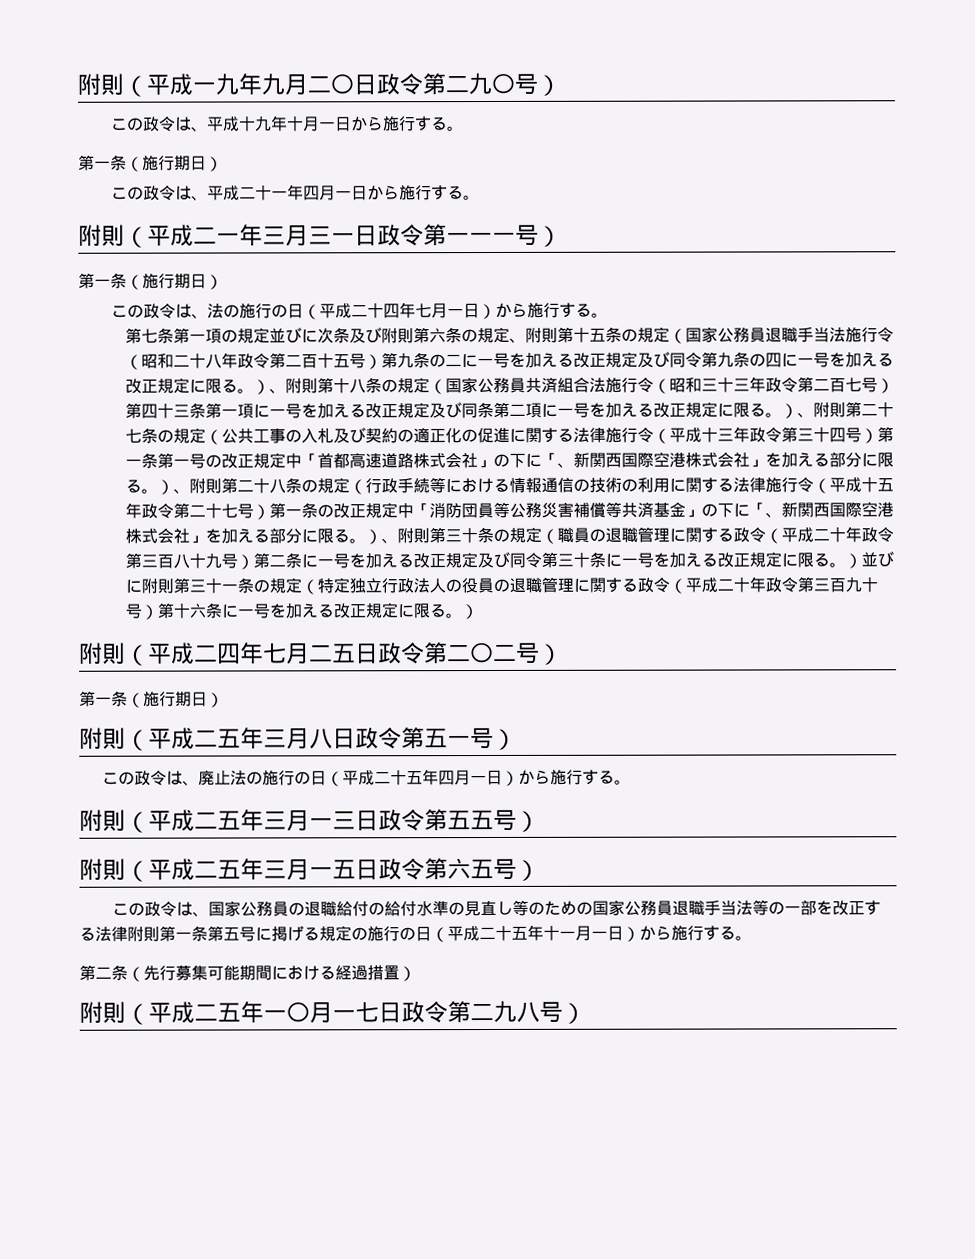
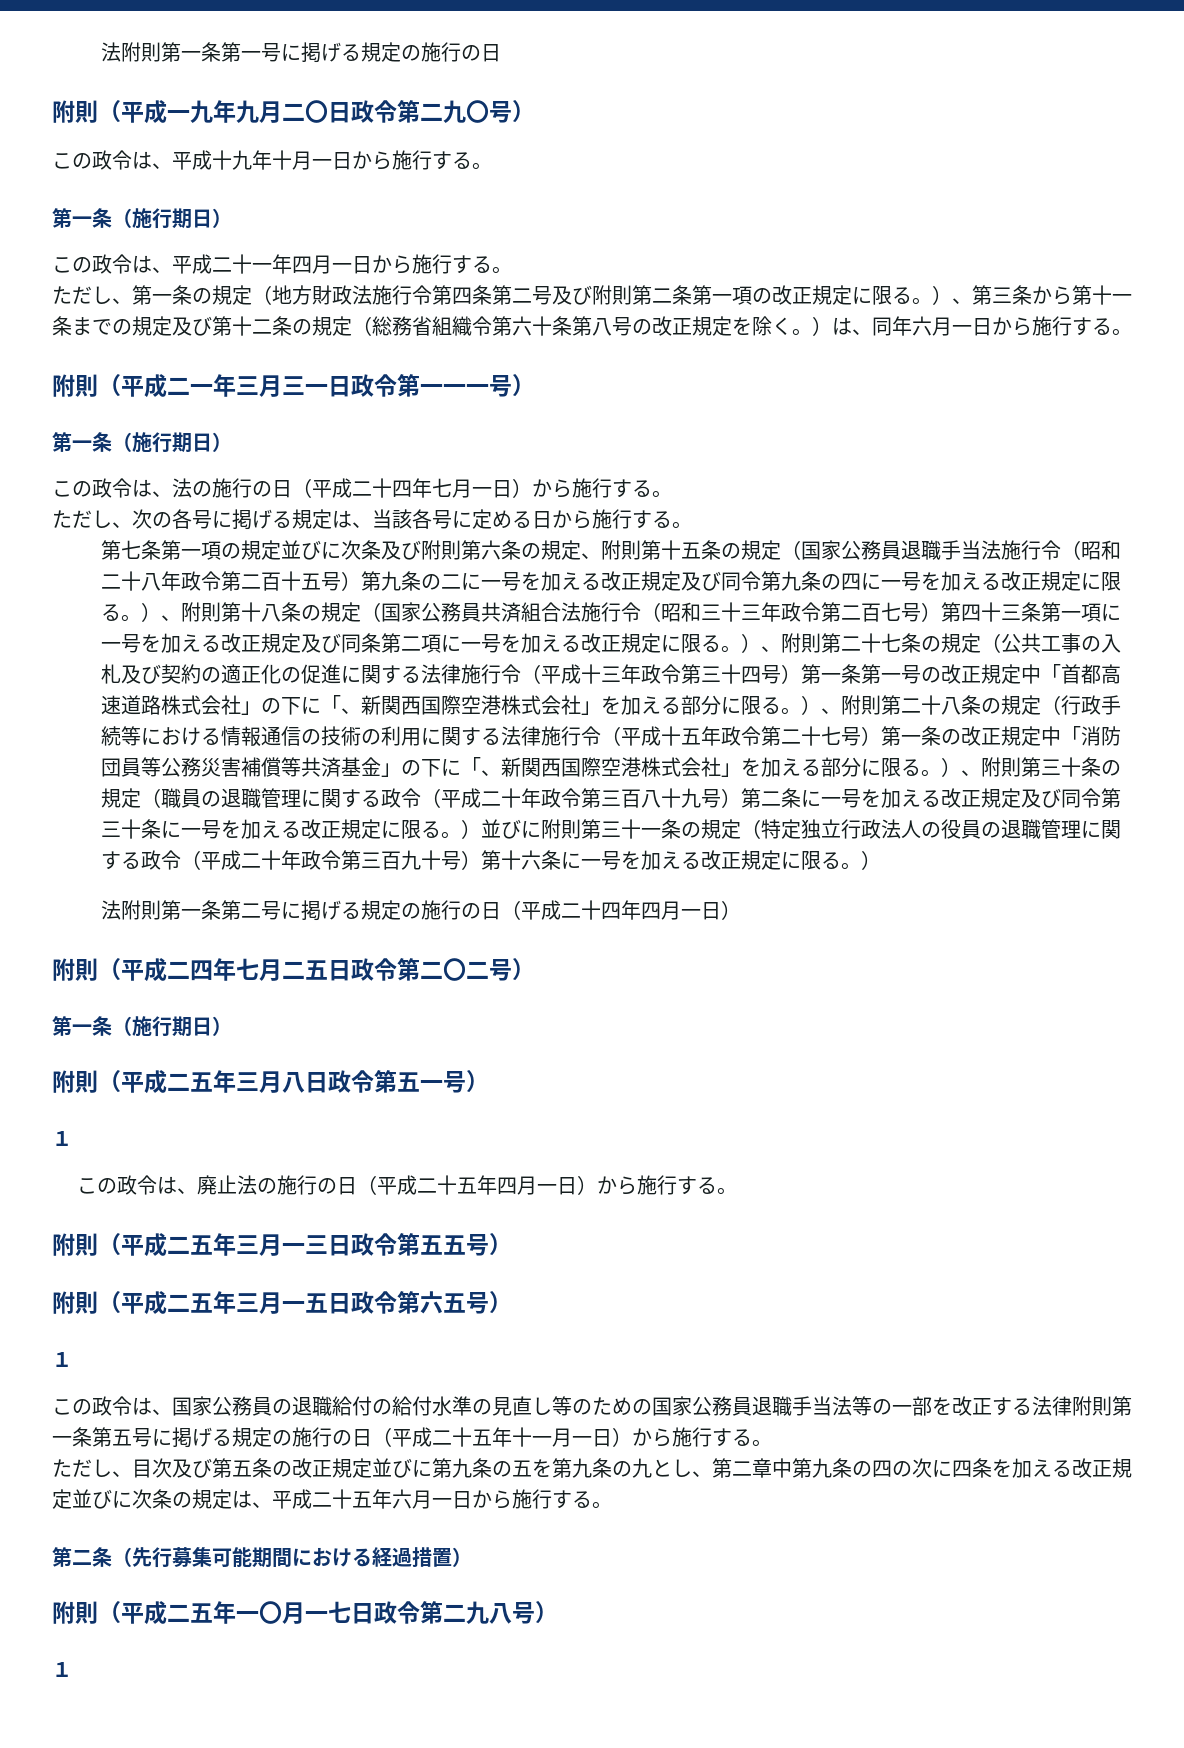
(77, 84) none -> [101,42,502,63] 法附則第一条第一号に掲げる規定の施行の日 //
(481, 198) none -> [52,285,1132,305] [52,316,1132,336] // ただし、第一条の規定（地方財政法施行令第四条第二号及び附則第二条第一項の改正規定に限る。）、第三条から第十一条までの規定及び第十二条の規定（総務省組織令第六十条第八号の改正規定を除く。）は、同年六月一日から施行する。
(609, 315) none -> [52,509,692,530] // ただし、次の各号に掲げる規定は、当該各号に定める日から施行する。
(478, 612) none -> [101,900,742,921] // 法附則第一条第二号に掲げる規定の施行の日（平成二十四年四月一日）
(517, 739) none -> [52,1131,72,1146] // １
(540, 870) none -> [52,1352,72,1367] // １
(752, 938) none -> [52,1458,1132,1478] [52,1489,612,1509] // ただし、目次及び第五条の改正規定並びに第九条の五を第九条の九とし、第二章中第九条の四の次に四条を加える改正規定並びに次条の規定は、平成二十五年六月一日から施行する。
(586, 1013) none -> [52,1662,72,1677] // １

